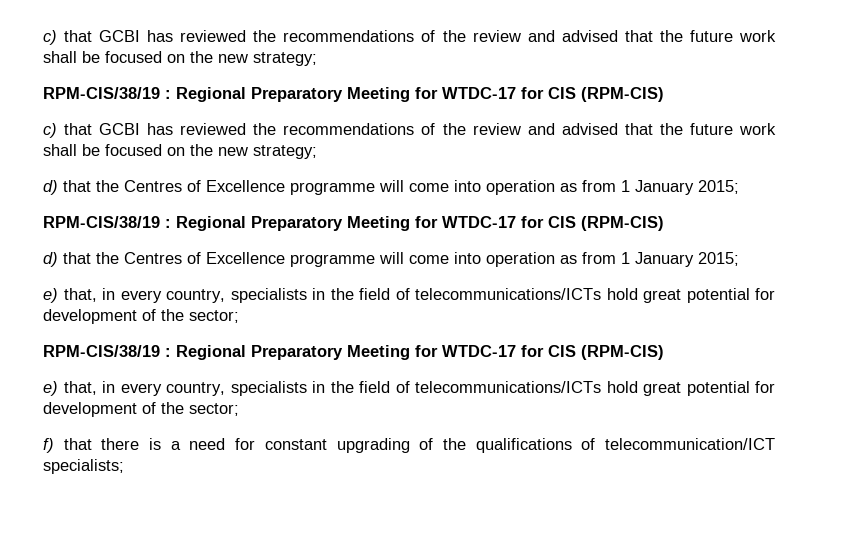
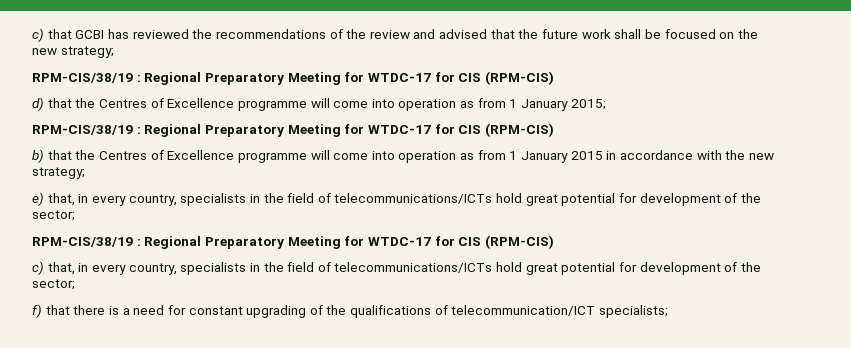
[43,123,777,138] [43,144,317,159] // c) that GCBI has reviewed the recommendations of the review and advised that the future work shall be focused on the new strategy; -> (554, 78) none
[43,252,58,267] d) -> [32,149,44,163] b)
[698,252,739,266] 2015; -> [570,150,774,160] [32,167,85,179] 2015 in accordance with the new strategy;
[43,381,58,396] e) -> [32,261,44,275] c)

